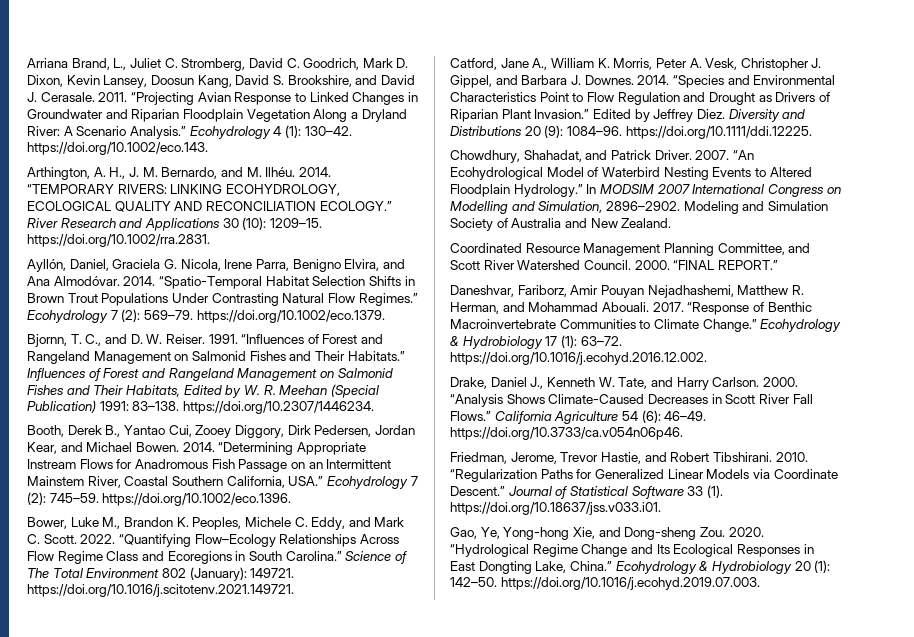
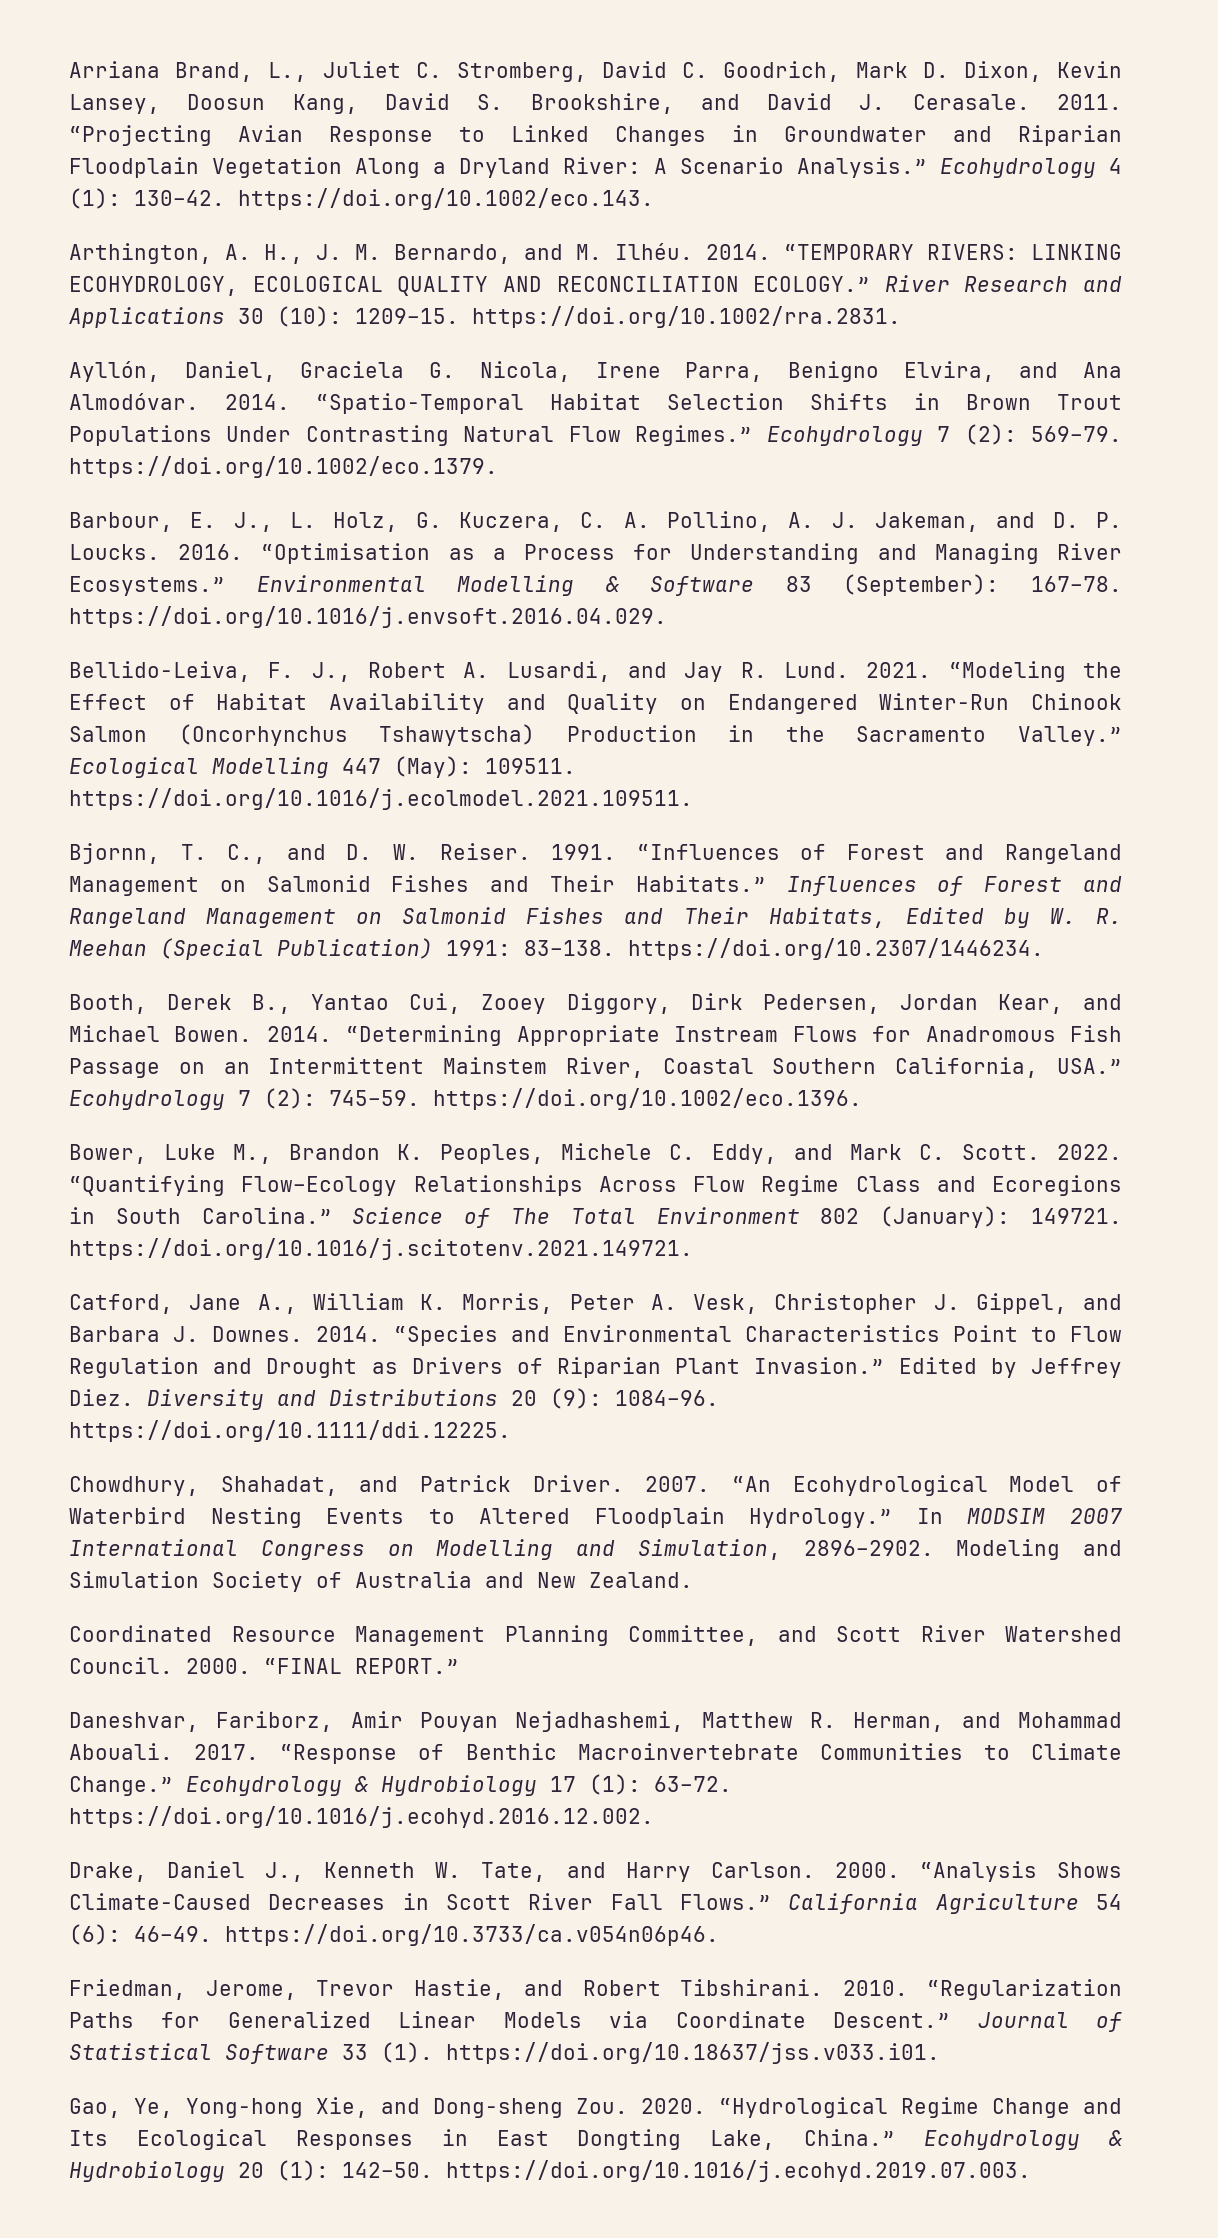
(385, 316) none -> [69,511,1123,532] [69,543,1123,564] [69,574,1122,596] [69,606,667,628] [69,661,1123,682] [69,693,1122,714] [69,724,1122,746] [69,756,576,778] [69,788,693,810] // Barbour, E. J., L. Holz, G. Kuczera, C. A. Pollino, A. J. Jakeman, and D. P. Loucks. 2016. “Optimisation as a Process for Understanding and Managing River Ecosystems.” Environmental Modelling & Software 83 (September): 167–78. https://doi.org/10.1016/j.envsoft.2016.04.029. // Bellido-Leiva, F. J., Robert A. Lusardi, and Jay R. Lund. 2021. “Modeling the Effect of Habitat Availability and Quality on Endangered Winter-Run Chinook Salmon (Oncorhynchus Tshawytscha) Production in the Sacramento Valley.” Ecological Modelling 447 (May): 109511. https://doi.org/10.1016/j.ecolmodel.2021.109511.

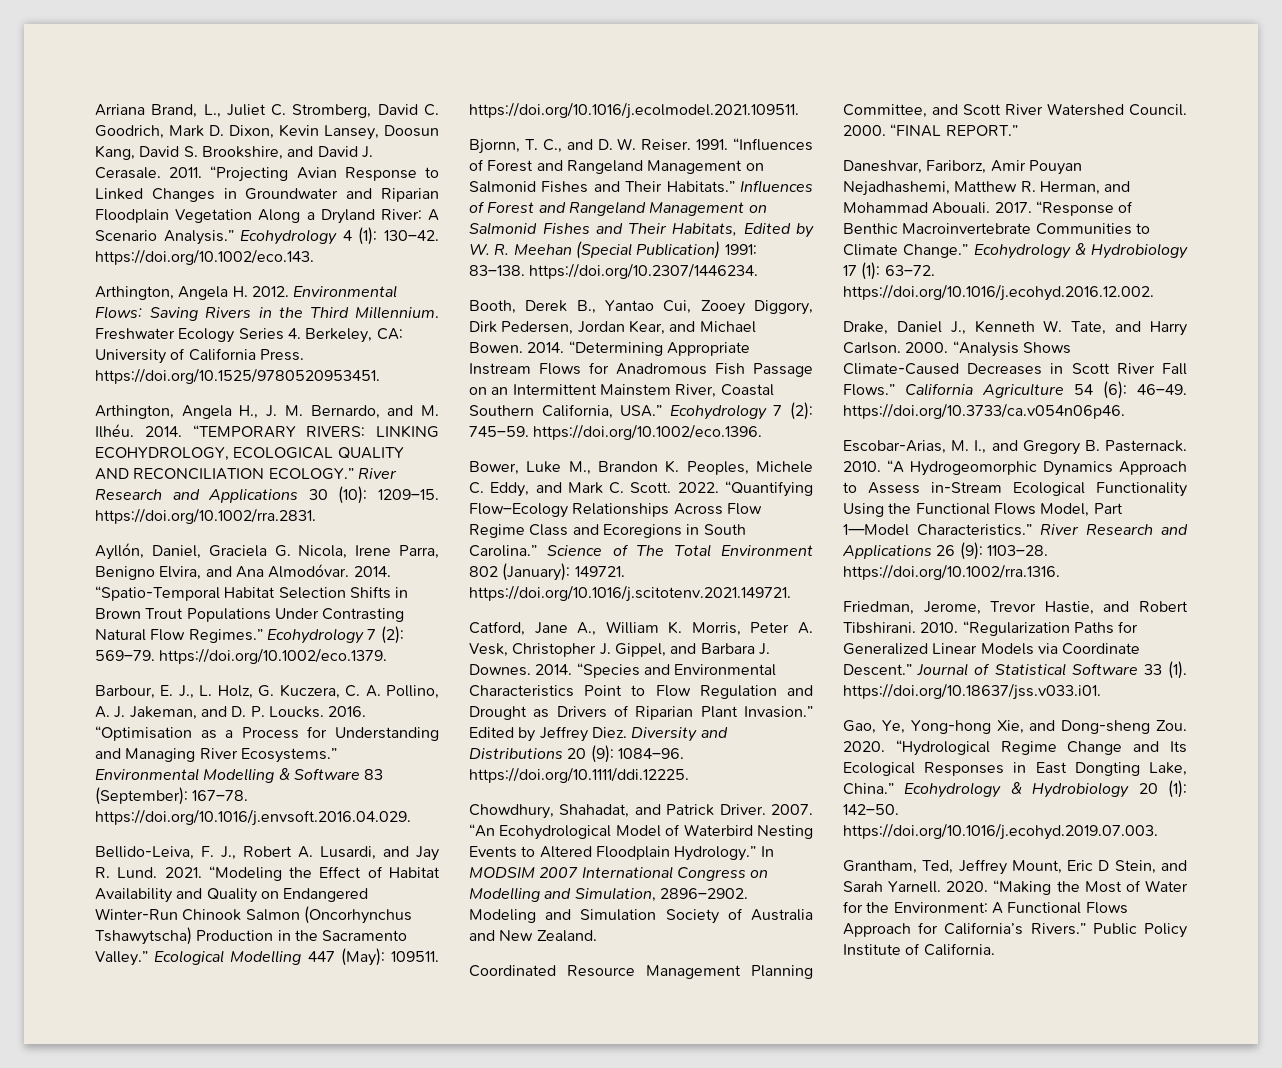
[225,244,251,260] A. -> [178,285,398,300] [95,306,439,321] [95,328,403,343] [95,348,304,364] [95,368,380,384] [95,405,232,419] Angela H. 2012. Environmental Flows: Saving Rivers in the Third Millennium. Freshwater Ecology Series 4. Berkeley, CA: University of California Press. https://doi.org/10.1525/9780520953451. // Arthington, Angela
(719, 1935) none -> [843,440,1187,455] [843,460,1187,476] [843,482,1187,497] [843,503,1123,517] [843,524,1188,536] [842,542,1048,560] [843,564,1060,580] // Escobar-Arias, M. I., and Gregory B. Pasternack. 2010. “A Hydrogeomorphic Dynamics Approach to Assess in-Stream Ecological Functionality Using the Functional Flows Model, Part 1—Model Characteristics.” River Research and Applications 26 (9): 1103–28. https://doi.org/10.1002/rra.1316.
(1031, 2171) none -> [843,859,1187,875] [843,880,1188,895] [843,901,1128,914] [843,922,1187,938] [843,943,995,956] // Grantham, Ted, Jeffrey Mount, Eric D Stein, and Sarah Yarnell. 2020. “Making the Most of Water for the Environment: A Functional Flows Approach for California’s Rivers.” Public Policy Institute of California.

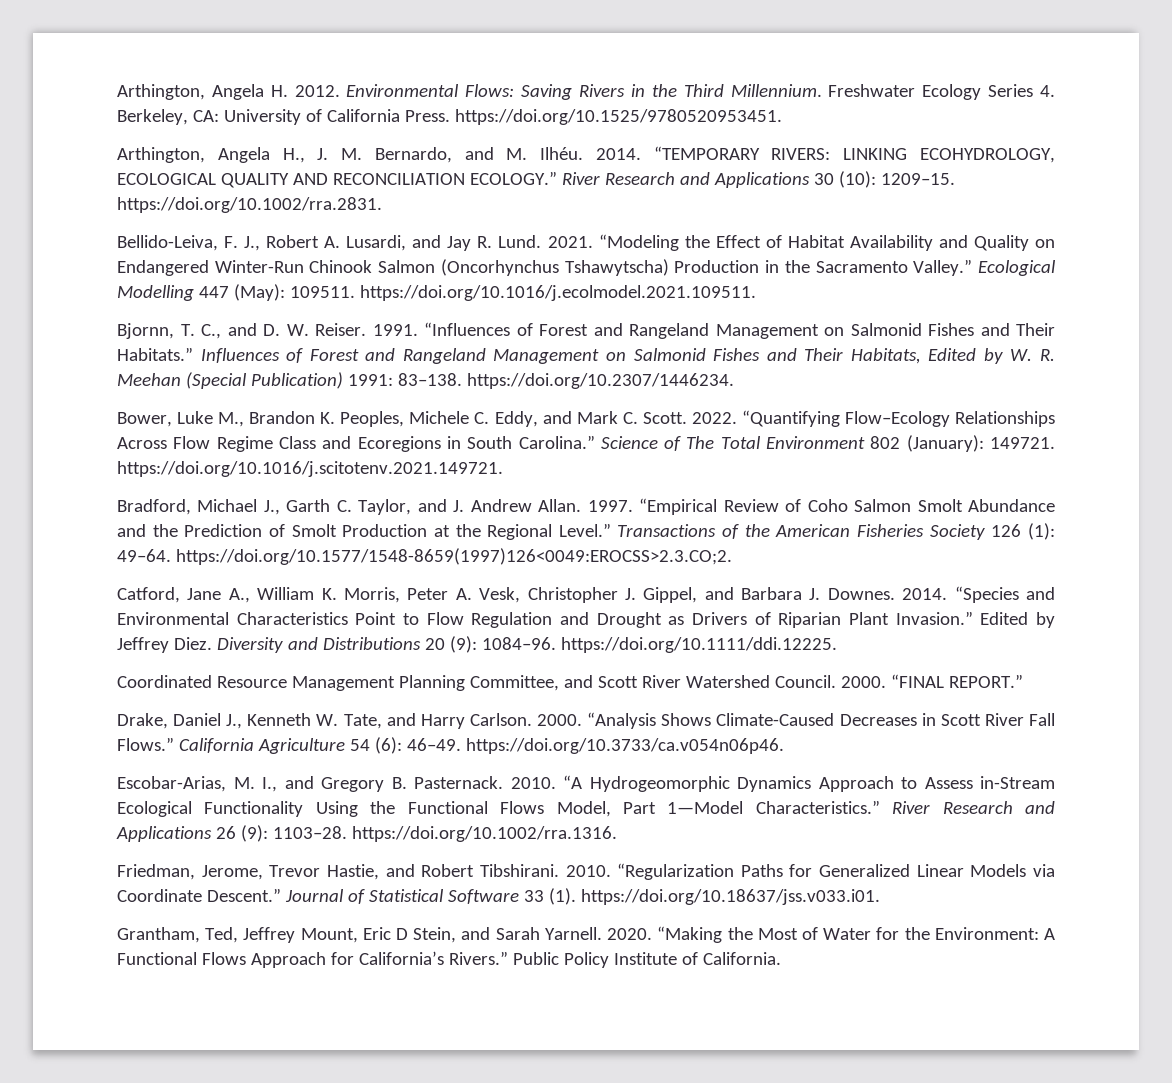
[95,104,439,118] [95,124,439,140] [95,145,373,160] [95,166,440,182] [95,188,440,202] [95,209,439,224] [95,227,440,245] [95,249,314,265] Arriana Brand, L., Juliet C. Stromberg, David C. Goodrich, Mark D. Dixon, Kevin Lansey, Doosun Kang, David S. Brookshire, and David J. Cerasale. 2011. “Projecting Avian Response to Linked Changes in Groundwater and Riparian Floodplain Vegetation Along a Dryland River: A Scenario Analysis.” Ecohydrology 4 (1): 130–42. https://doi.org/10.1002/eco.143. // -> (117, 92) none
[95,543,439,560] [95,564,391,580] [95,586,409,601] [95,608,405,622] [95,626,404,644] [95,648,388,664] [95,684,440,699] [95,706,367,720] [95,726,439,741] [95,748,337,763] [95,768,384,783] [95,787,249,805] [95,809,411,826] // Ayllón, Daniel, Graciela G. Nicola, Irene Parra, Benigno Elvira, and Ana Almodóvar. 2014. “Spatio-Temporal Habitat Selection Shifts in Brown Trout Populations Under Contrasting Natural Flow Regimes.” Ecohydrology 7 (2): 569–79. https://doi.org/10.1002/eco.1379. // Barbour, E. J., L. Holz, G. Kuczera, C. A. Pollino, A. J. Jakeman, and D. P. Loucks. 2016. “Optimisation as a Process for Understanding and Managing River Ecosystems.” Environmental Modelling & Software 83 (September): 167–78. https://doi.org/10.1016/j.envsoft.2016.04.029. -> (382, 205) none
[469,300,813,315] [469,320,756,335] [469,341,750,356] [469,362,813,377] [469,384,774,398] [469,402,813,420] [469,424,763,440] // Booth, Derek B., Yantao Cui, Zooey Diggory, Dirk Pedersen, Jordan Kear, and Michael Bowen. 2014. “Determining Appropriate Instream Flows for Anadromous Fish Passage on an Intermittent Mainstem River, Coastal Southern California, USA.” Ecohydrology 7 (2): 745–59. https://doi.org/10.1002/eco.1396. -> (734, 381) none
(791, 593) none -> [117,498,1056,515] [117,523,1055,540] [117,548,732,565] // Bradford, Michael J., Garth C. Taylor, and J. Andrew Allan. 1997. “Empirical Review of Coho Salmon Smolt Abundance and the Prediction of Smolt Production at the Regional Level.” Transactions of the American Fisheries Society 126 (1): 49–64. https://doi.org/10.1577/1548-8659(1997)126<0049:EROCSS>2.3.CO;2.
[469,804,813,819] [469,824,813,840] [469,846,774,861] [469,866,769,881] [469,887,748,902] [469,908,813,924] [469,930,597,942] // Chowdhury, Shahadat, and Patrick Driver. 2007. “An Ecohydrological Model of Waterbird Nesting Events to Altered Floodplain Hydrology.” In MODSIM 2007 International Congress on Modelling and Simulation, 2896–2902. Modeling and Simulation Society of Australia and New Zealand. -> (837, 645) none
[843,160,1082,175] [843,181,1131,196] [843,201,1134,216] [843,223,1150,235] [843,243,1188,259] [843,262,935,280] [843,284,1154,301] // Daneshvar, Fariborz, Amir Pouyan Nejadhashemi, Matthew R. Herman, and Mohammad Abouali. 2017. “Response of Benthic Macroinvertebrate Communities to Climate Change.” Ecohydrology & Hydrobiology 17 (1): 63–72. https://doi.org/10.1016/j.ecohyd.2016.12.002. -> (1023, 681) none
[843,720,1187,734] [843,740,1187,756] [843,762,1187,776] [843,780,1187,798] [843,804,899,815] [843,823,1158,840] // Gao, Ye, Yong-hong Xie, and Dong-sheng Zou. 2020. “Hydrological Regime Change and Its Ecological Responses in East Dongting Lake, China.” Ecohydrology & Hydrobiology 20 (1): 142–50. https://doi.org/10.1016/j.ecohyd.2019.07.003. -> (880, 897) none

